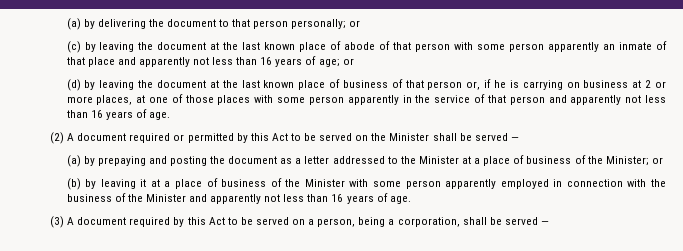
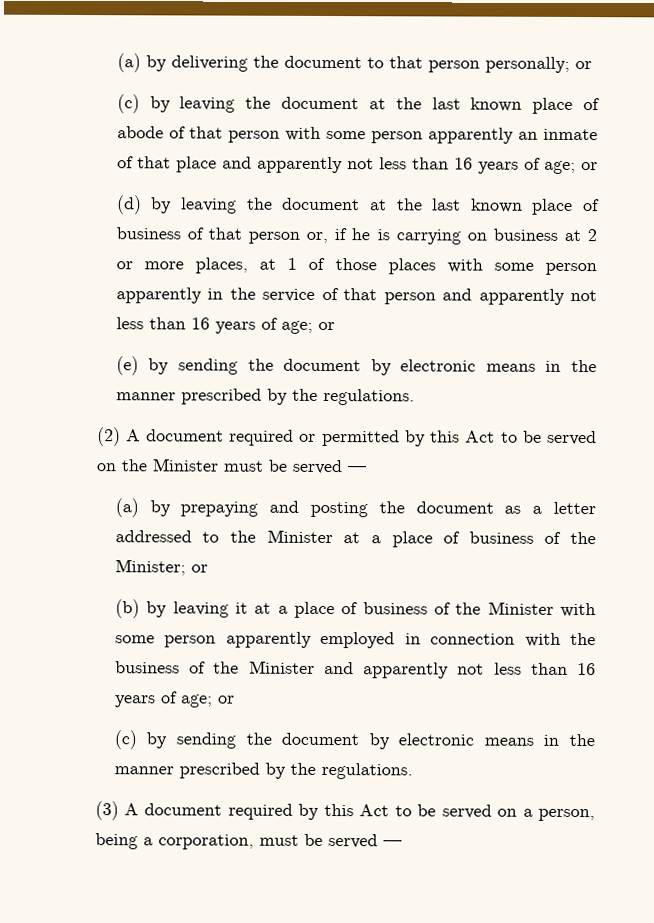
[149,97,169,103] one -> [287,257,298,270] 1
[148,112,170,120] age. -> [280,320,335,334] [115,356,597,376] [115,388,415,406] age; or // (e) by sending the document by electronic means in the manner prescribed by the regulations.
[432,133,457,141] shall -> [222,460,264,472] must
[389,196,411,204] age. -> [180,694,235,708] [113,730,595,750] [113,762,413,780] age; or // (c) by sending the document by electronic means in the manner prescribed by the regulations.
[462,217,487,225] shall -> [258,834,299,846] must

